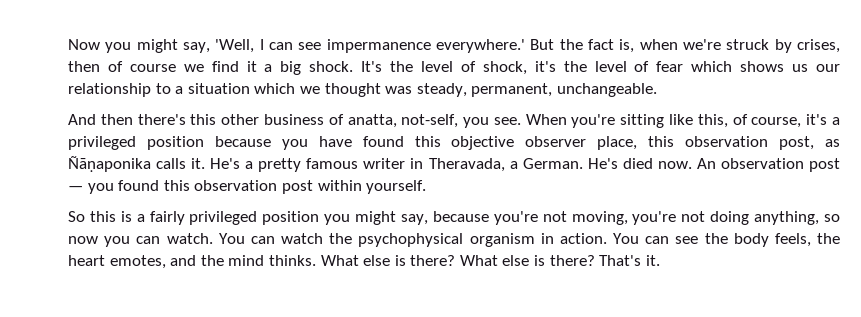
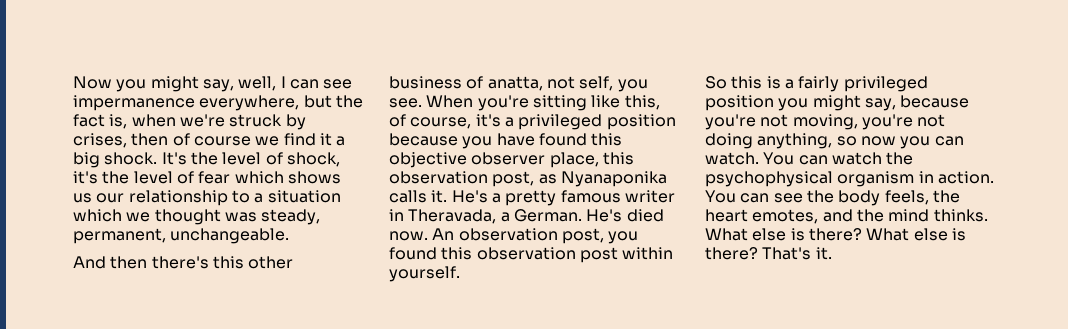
[215,39,255,53] 'Well, -> [238,76,277,91] well,
[436,39,555,53] everywhere.' But -> [199,95,332,111] everywhere, but
[401,114,459,128] not-self, -> [546,76,614,91] not self,
[68,156,151,172] Ñāṇaponika -> [560,171,667,187] Nyanaponika
[808,158,840,172] [68,186,83,191] post — -> [561,228,604,244] post,

